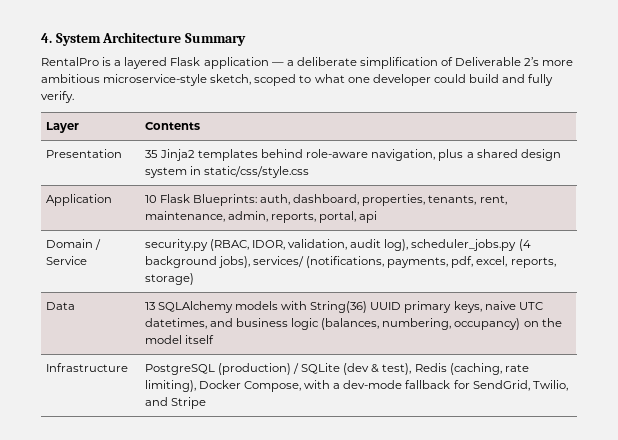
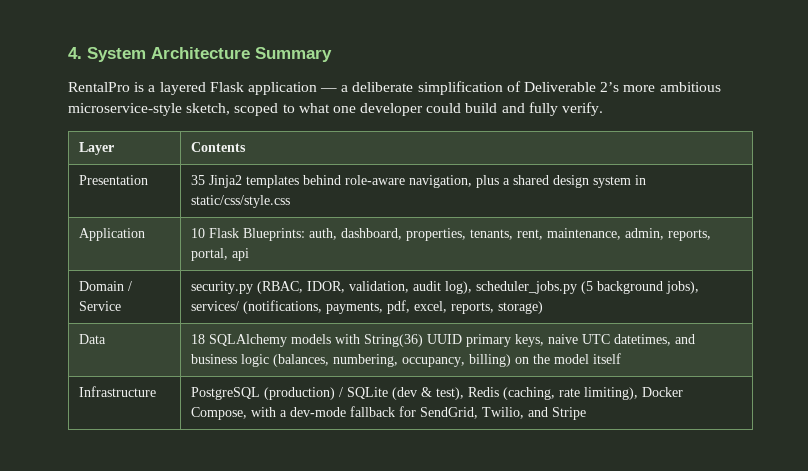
[518,239,531,251] (4 -> [581,281,594,294] (5
[144,302,155,310] 13 -> [191,334,206,344] 18
[454,318,521,330] occupancy) -> [402,354,512,367] occupancy, billing)

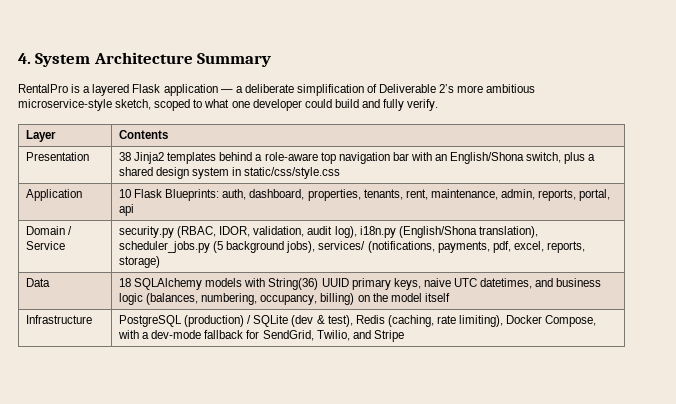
[191,175,206,185] 35 -> [119,152,132,161] 38
[345,175,473,188] role-aware navigation, -> [255,152,562,164] a role-aware top navigation bar with an English/Shona switch,
(473, 287) none -> [359,226,538,238] i18n.py (English/Shona translation),

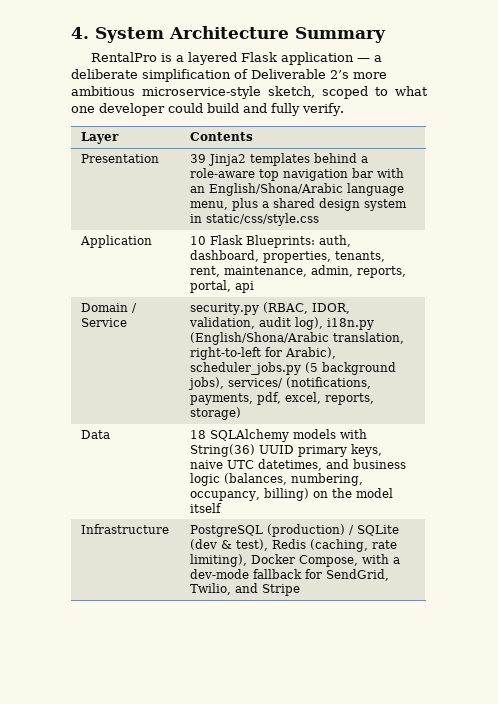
[119,152,132,161] 38 -> [189,154,206,163] 39
[450,152,562,164] English/Shona switch, -> [208,183,404,196] [189,201,228,210] English/Shona/Arabic language menu,
[398,226,538,238] (English/Shona translation), -> [189,332,404,345] [189,347,336,360] (English/Shona/Arabic translation, right-to-left for Arabic),

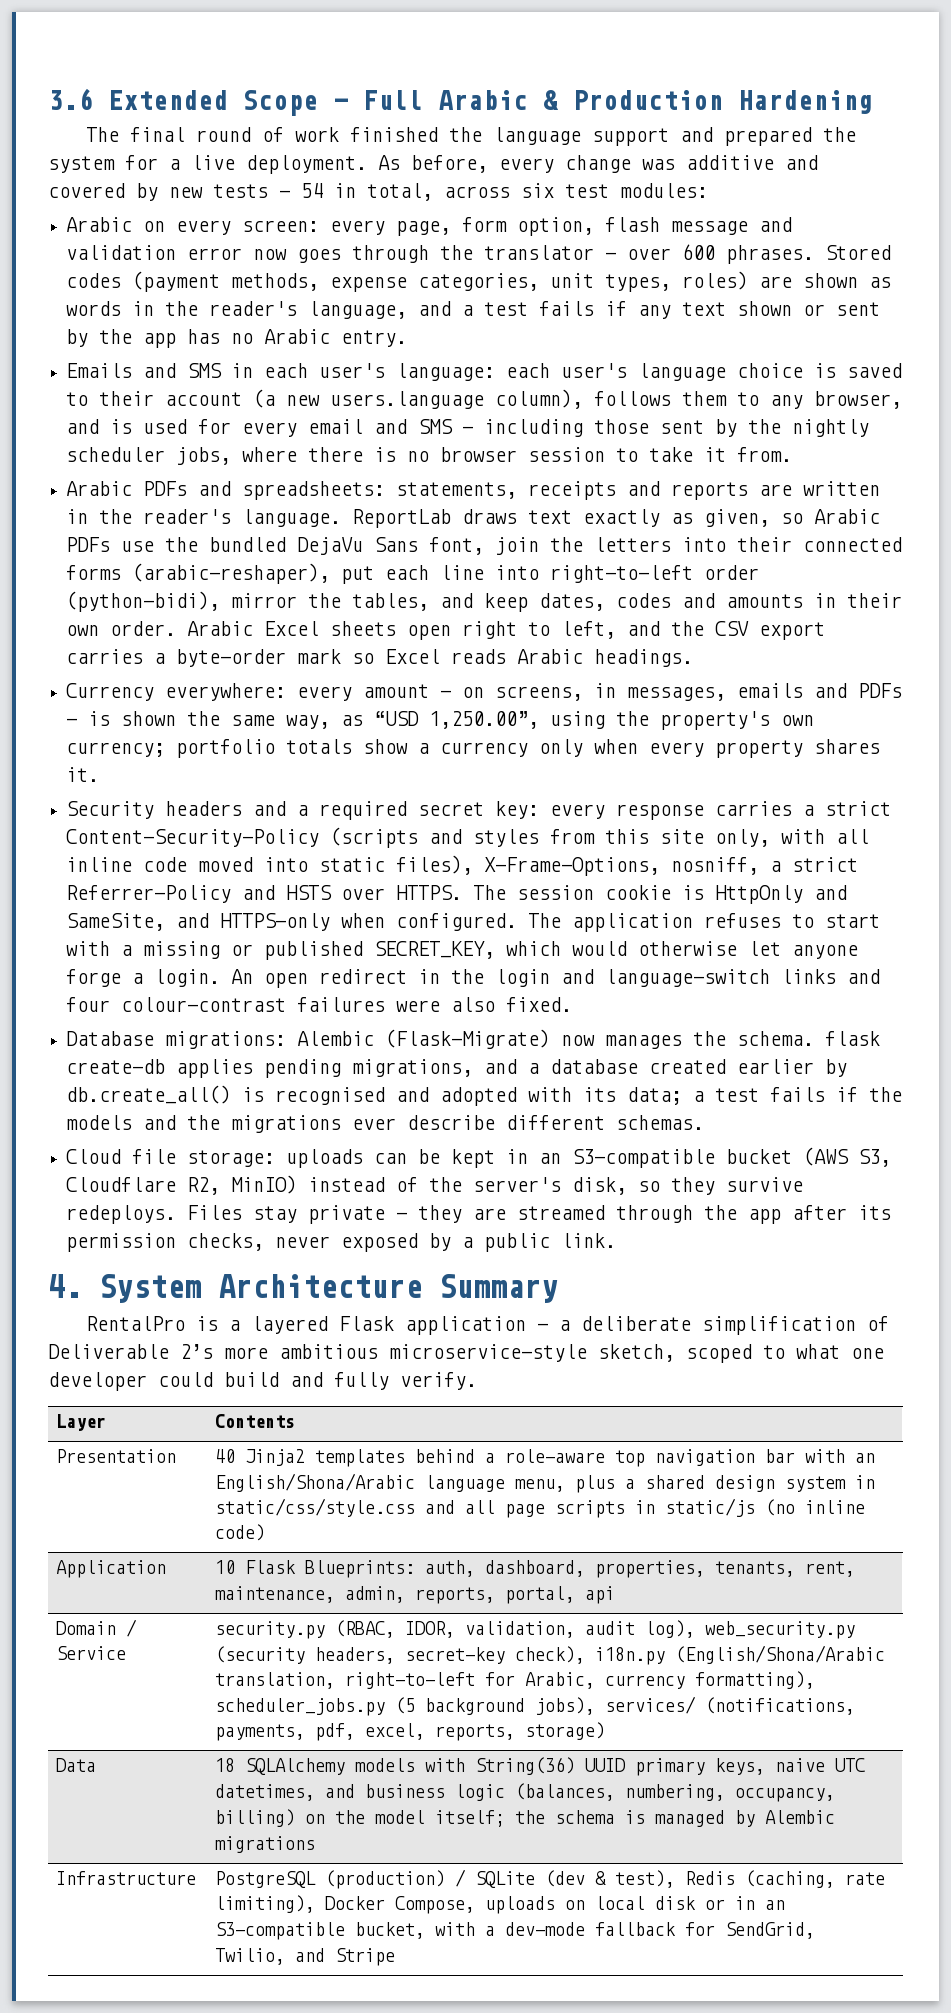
(71, 33) none -> [48,88,873,116] [86,127,857,146] [48,155,818,174] [48,183,708,201] [66,217,793,236] [66,244,892,264] [66,271,892,292] [66,301,881,319] [66,329,408,348] [66,363,903,381] [66,389,903,409] [66,419,870,437] [66,447,793,465] [66,481,881,500] [66,509,881,528] [66,537,903,555] [66,563,760,584] [66,591,903,612] [66,621,826,640] [66,649,694,667] [66,683,903,701] [66,711,815,730] [66,739,881,758] [66,767,100,782] [66,801,892,820] [66,827,870,848] [66,855,859,876] [66,885,848,904] [66,913,881,932] [66,941,859,960] [66,969,881,988] [66,997,573,1012] [66,1029,881,1049] [66,1059,848,1078] [66,1085,903,1106] [66,1115,705,1133] [66,1147,892,1168] [66,1175,804,1195] [66,1205,892,1224] [66,1233,617,1252] 3.6 Extended Scope — Full Arabic & Production Hardening // The final round of work finished the language support and prepared the system for a live deployment. As before, every change was additive and covered by new tests — 54 in total, across six test modules: // Arabic on every screen: every page, form option, flash message and validation error now goes through the translator — over 600 phrases. Stored codes (payment methods, expense categories, unit types, roles) are shown as words in the reader's language, and a test fails if any text shown or sent by the app has no Arabic entry. // Emails and SMS in each user's language: each user's language choice is saved to their account (a new users.language column), follows them to any browser, and is used for every email and SMS — including those sent by the nightly scheduler jobs, where there is no browser session to take it from. // Arabic PDFs and spreadsheets: statements, receipts and reports are written in the reader's language. ReportLab draws text exactly as given, so Arabic PDFs use the bundled DejaVu Sans font, join the letters into their connected forms (arabic-reshaper), put each line into right-to-left order (python-bidi), mirror the tables, and keep dates, codes and amounts in their own order. Arabic Excel sheets open right to left, and the CSV export carries a byte-order mark so Excel reads Arabic headings. // Currency everywhere: every amount — on screens, in messages, emails and PDFs — is shown the same way, as “USD 1,250.00”, using the property's own currency; portfolio totals show a currency only when every property shares it. // Security headers and a required secret key: every response carries a strict Content-Security-Policy (scripts and styles from this site only, with all inline code moved into static files), X-Frame-Options, nosniff, a strict Referrer-Policy and HSTS over HTTPS. The session cookie is HttpOnly and SameSite, and HTTPS-only when configured. The application refuses to start with a missing or published SECRET_KEY, which would otherwise let anyone forge a login. An open redirect in the login and language-switch links and four colour-contrast failures were also fixed. // Database migrations: Alembic (Flask-Migrate) now manages the schema. flask create-db applies pending migrations, and a database created earlier by db.create_all() is recognised and adopted with its data; a test fails if the models and the migrations ever describe different schemas. // Cloud file storage: uploads can be kept in an S3-compatible bucket (AWS S3, Cloudflare R2, MinIO) instead of the server's disk, so they survive redeploys. Files stay private — they are streamed through the app after its permission checks, never exposed by a public link. //
[189,154,206,163] 39 -> [215,1449,236,1463] 40
(319, 219) none -> [425,1498,866,1518] [215,1524,266,1541] and all page scripts in static/js (no inline code)
(323, 323) none -> [705,1621,856,1639] [215,1646,586,1664] web_security.py (security headers, secret-key check),
[284,347,336,359] Arabic), -> [525,1671,816,1689] Arabic, currency formatting),
[189,503,222,513] itself -> [435,1810,836,1827] [215,1836,316,1853] itself; the schema is managed by Alembic migrations
(358, 561) none -> [485,1896,786,1914] [215,1922,426,1940] uploads on local disk or in an S3-compatible bucket,

